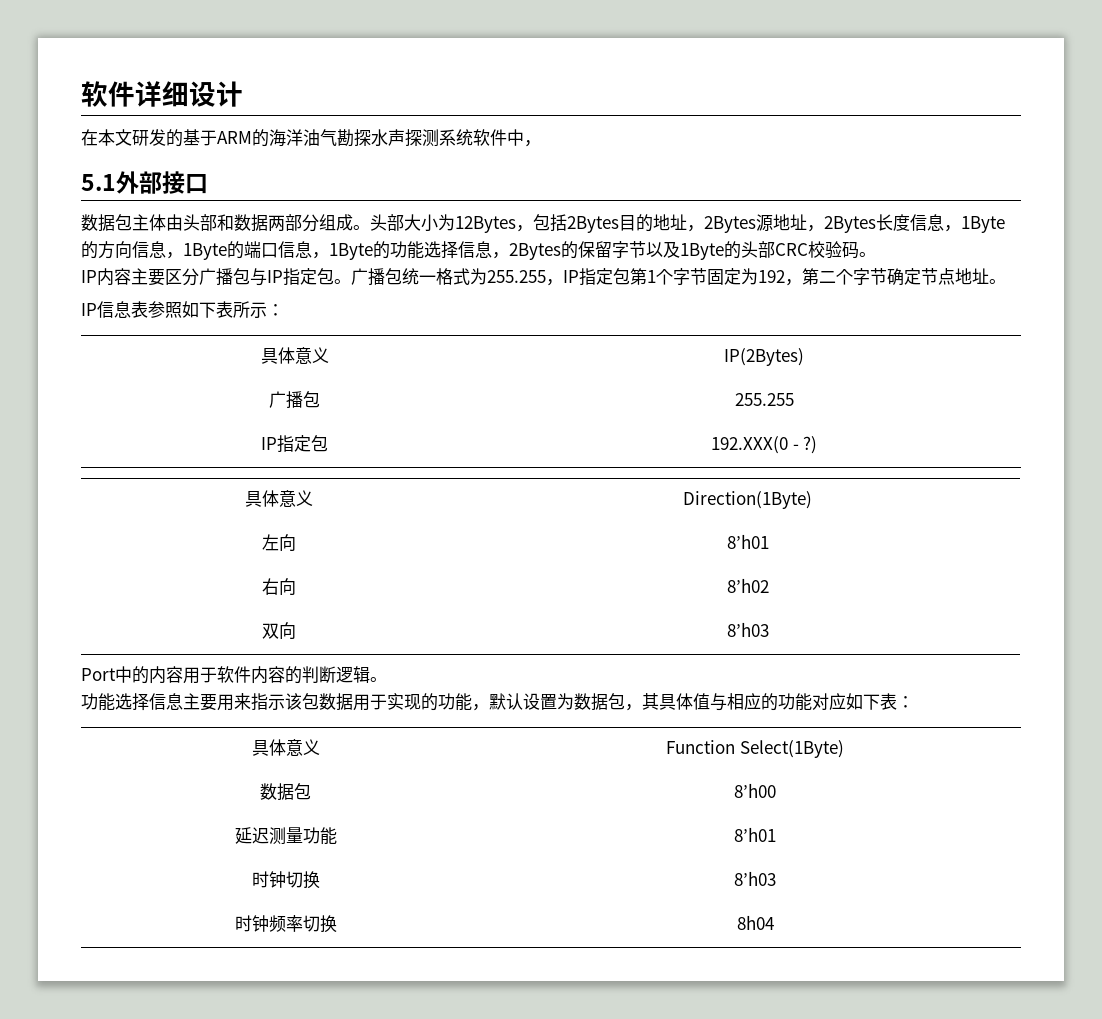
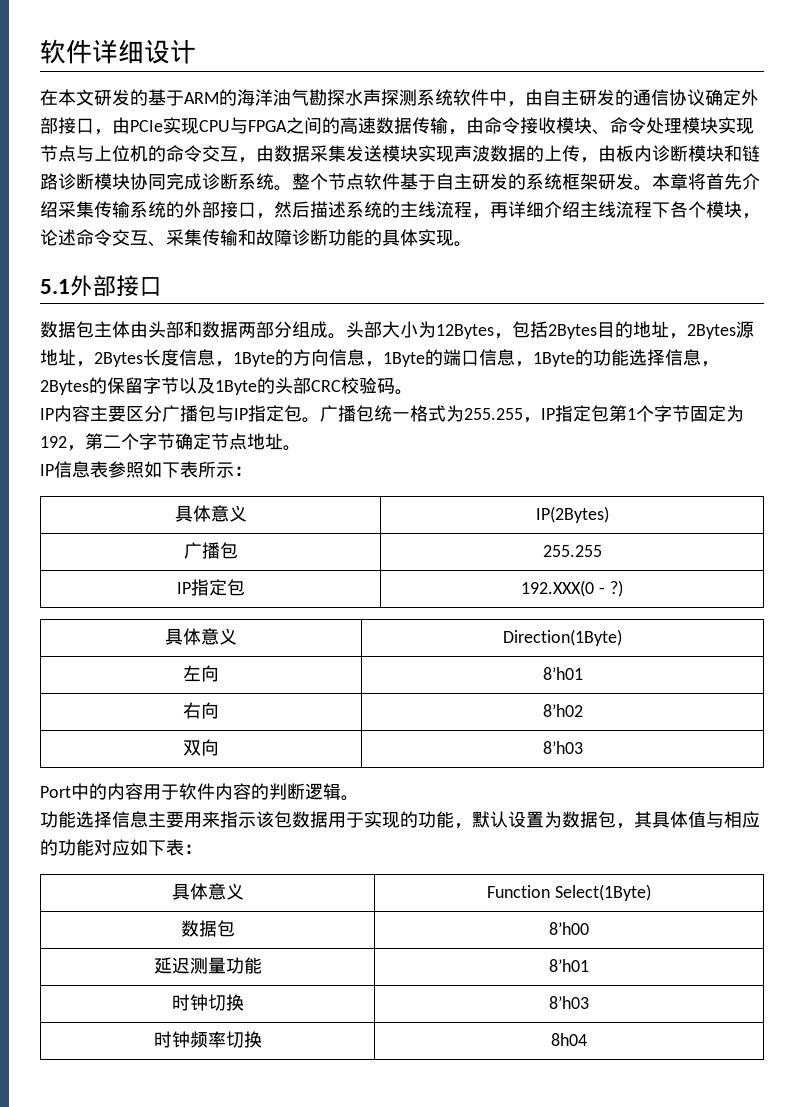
(541, 143) none -> [525,89,759,106] [40,117,754,135] [40,145,760,163] [40,173,760,191] [40,201,760,219] [40,229,472,247] 由自主研发的通信协议确定外部接口，由PCIe实现CPU与FPGA之间的高速数据传输，由命令接收模块、命令处理模块实现节点与上位机的命令交互，由数据采集发送模块实现声波数据的上传，由板内诊断模块和链路诊断模块协同完成诊断系统。整个节点软件基于自主研发的系统框架研发。本章将首先介绍采集传输系统的外部接口，然后描述系统的主线流程，再详细介绍主线流程下各个模块，论述命令交互、采集传输和故障诊断功能的具体实现。

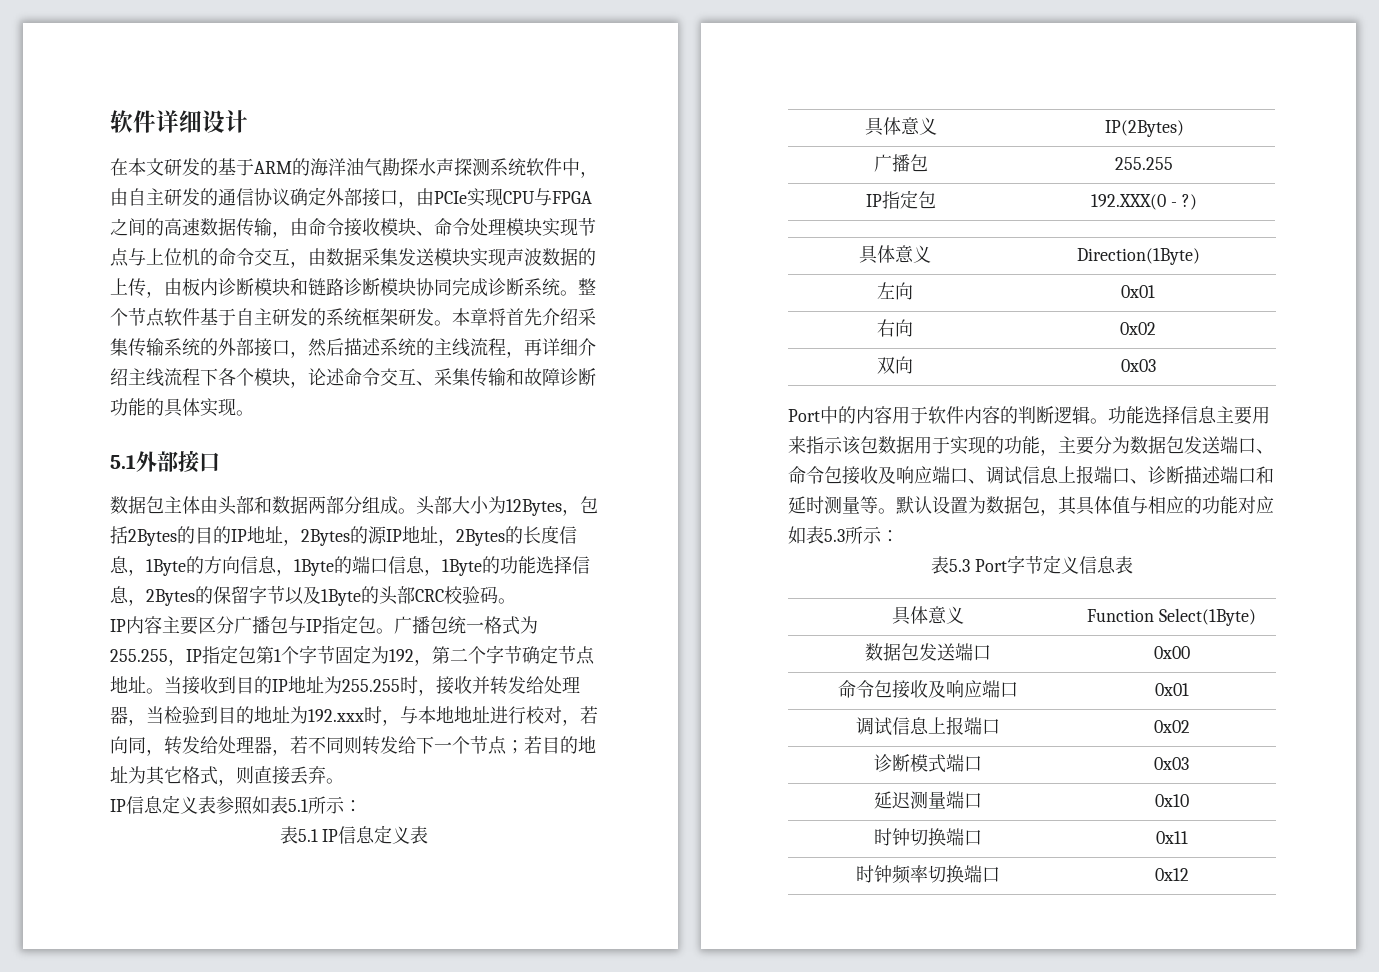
[597,321,754,339] [40,349,143,367] 目的地址，2Bytes源地址，2Bytes -> [177,526,523,546] 的目的IP地址，2Bytes的源IP地址，2Bytes的
[40,461,90,478] // IP信息 -> [164,676,580,696] [110,706,598,726] [110,736,596,756] [110,766,344,786] [110,795,198,814] 当接收到目的IP地址为255.255时，接收并转发给处理器，当检验到目的地址为192.xxx时，与本地地址进行校对，若向同，转发给处理器，若不同则转发给下一个节点；若目的地址为其它格式，则直接丢弃。 // IP信息定义
[162,461,252,478] 下表所示： -> [270,796,362,814] [279,825,429,844] 表5.1所示： // 表5.1 IP信息定义表
[542,667,583,680] 8’h01 -> [1121,285,1155,298] 0x01
[542,704,583,717] 8’h02 -> [1120,322,1156,335] 0x02
[542,741,583,754] 8’h03 -> [1120,359,1156,372] 0x03
(359, 798) // -> (1108, 421) none
(472, 826) none -> [1058,436,1274,455] [788,465,1274,485] [788,496,896,514] 主要分为数据包发送端口、命令包接收及响应端口、调试信息上报端口、诊断描述端口和延时测量等。
[148,839,202,856] 下表： -> [806,526,899,544] [931,555,1133,574] 表5.3所示： // 表5.3 Port字节定义信息表
[549,922,589,935] | 8’h00 -> [919,643,991,661] [1153,646,1190,659] [838,680,1018,699] [1154,683,1189,696] [856,716,1000,736] [1153,720,1190,733] [874,754,982,773] [1154,757,1189,770] 发送端口 | 0x00 // 命令包接收及响应端口 | 0x01 // 调试信息上报端口 | 0x02 // 诊断模式端口 | 0x03
[225,957,262,974] [549,959,589,972] 功能 | 8’h01 -> [946,791,982,809] [1154,794,1189,807] 端口 | 0x10
[549,996,589,1009] | 8’h03 -> [946,828,982,846] [1155,831,1188,844] 端口 | 0x11
[551,1033,587,1046] | 8h04 -> [964,865,1000,883] [1154,868,1189,881] 端口 | 0x12

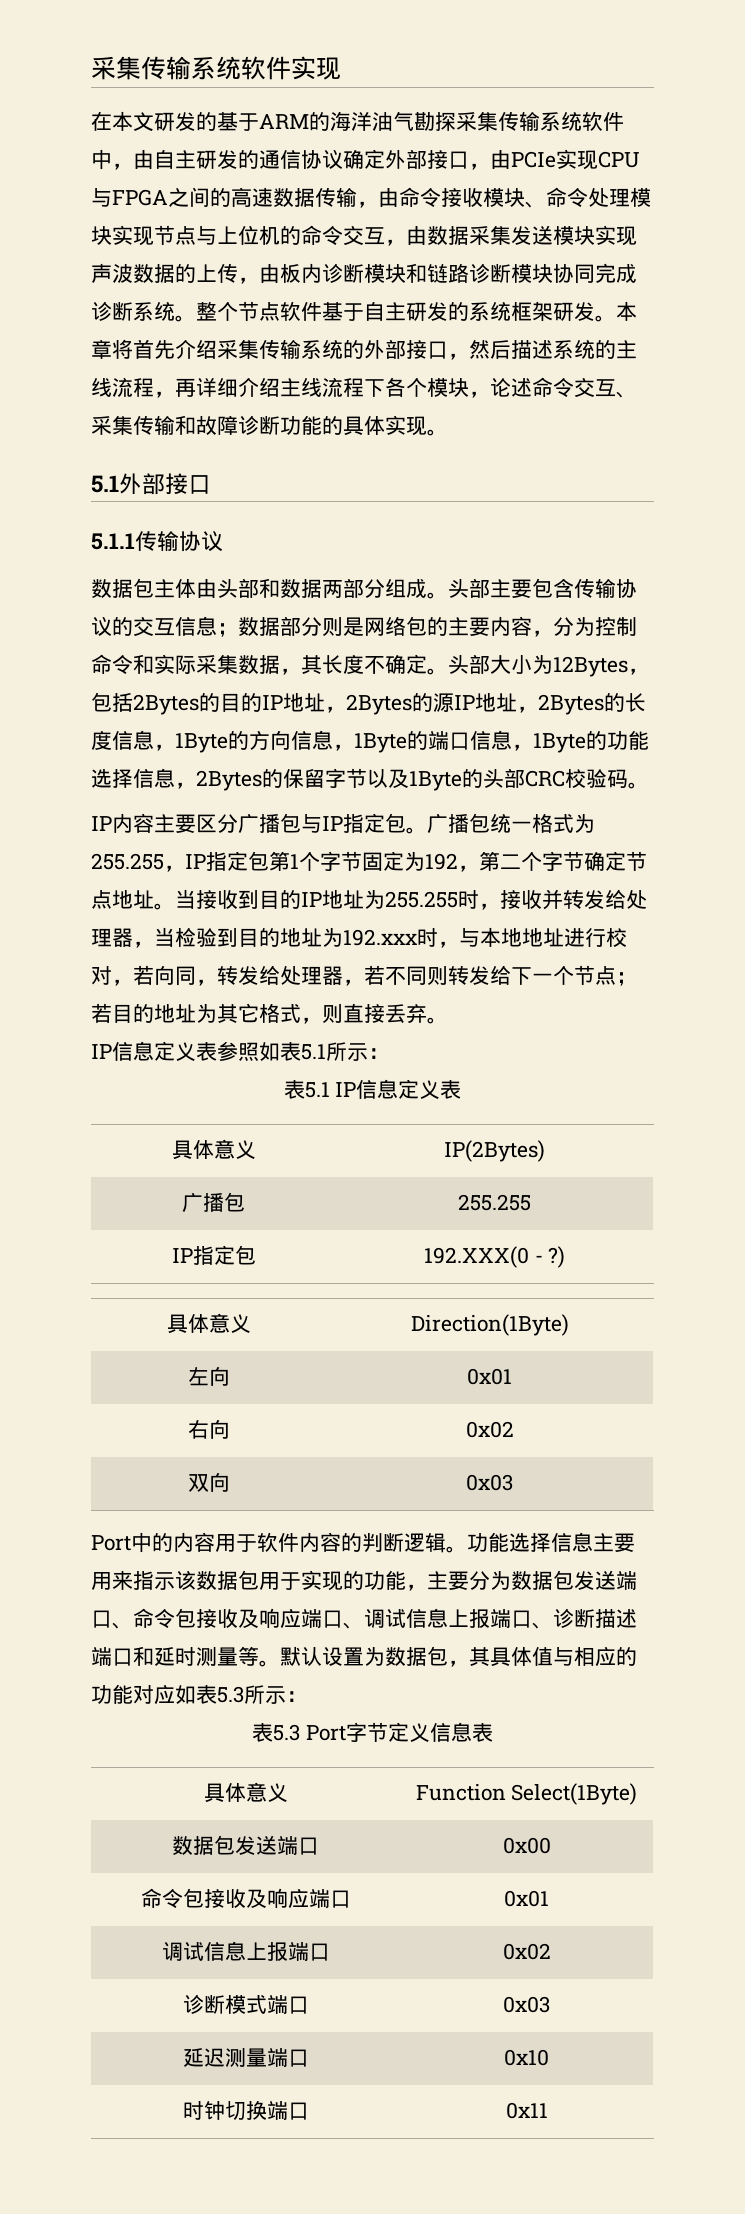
[110,110,248,133] 软件详细设计 -> [91,56,341,80] 采集传输系统软件实现
[418,158,490,176] 水声探测 -> [456,111,540,131] 采集传输
(220, 462) none -> [91,531,223,552] // 5.1.1传输协议
(452, 505) none -> [490,578,637,598] [91,616,637,637] [91,654,490,675] 主要包含传输协议的交互信息；数据部分则是网络包的主要内容，分为控制命令和实际采集数据，其长度不确定。头部
[860,436,914,454] 包数据 -> [196,1570,259,1590] 数据包
[856,865,1000,884] [1154,868,1189,881] // 时钟频率切换端口 | 0x12 -> (548, 2110) none

